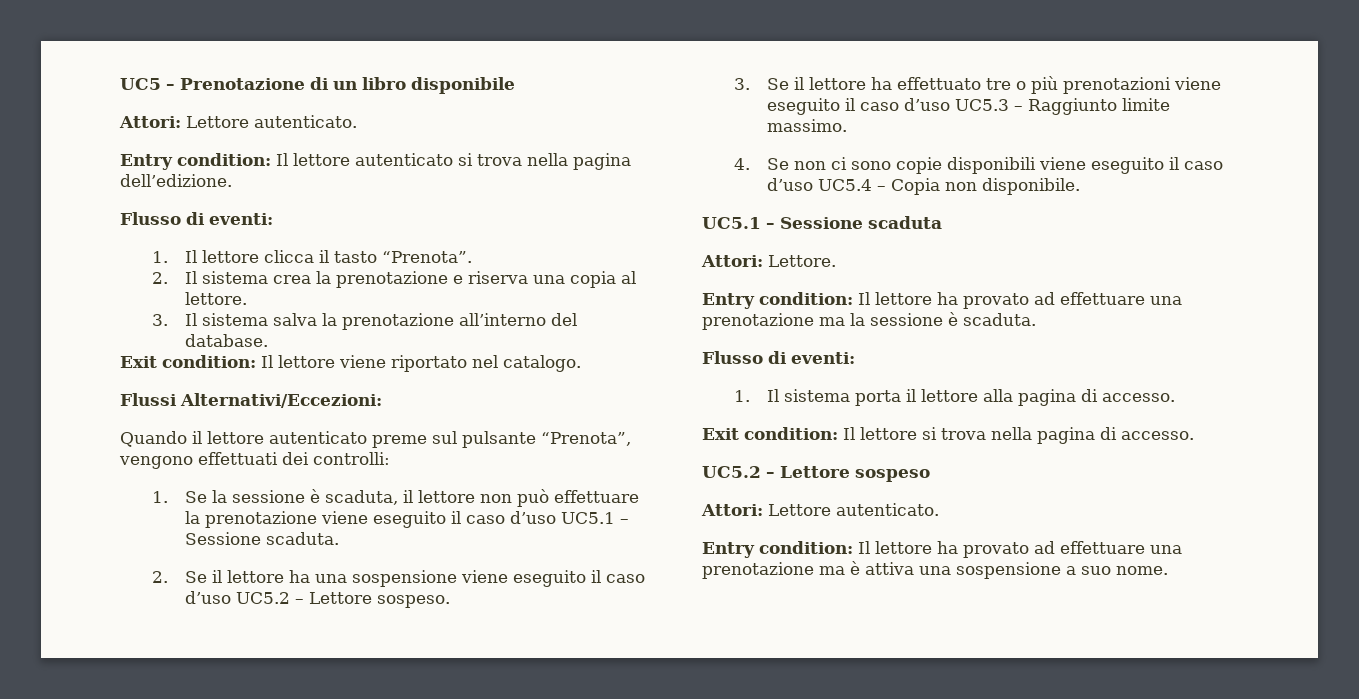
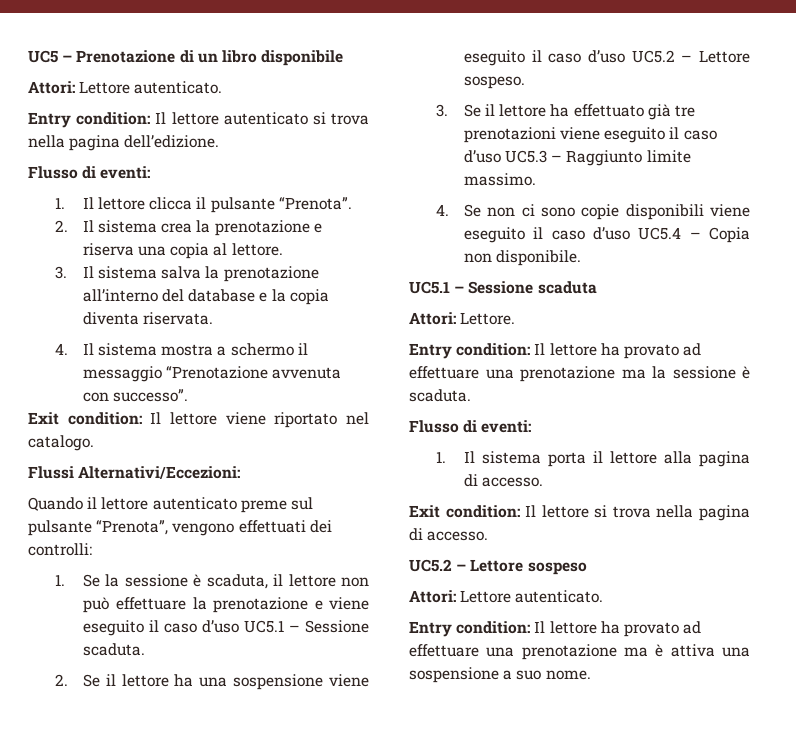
[333,251,377,263] tasto -> [210,197,275,213] pulsante
[184,334,268,347] database. -> [188,289,329,305] [82,312,214,325] [55,343,308,356] [82,366,342,382] [82,389,189,402] database e la copia diventa riservata. // 4. Il sistema mostra a schermo il messaggio “Prenotazione avvenuta con successo”.
(317, 519) none -> [314,600,323,610] e
[985,76,1058,94] tre o più -> [647,104,696,120] già tre

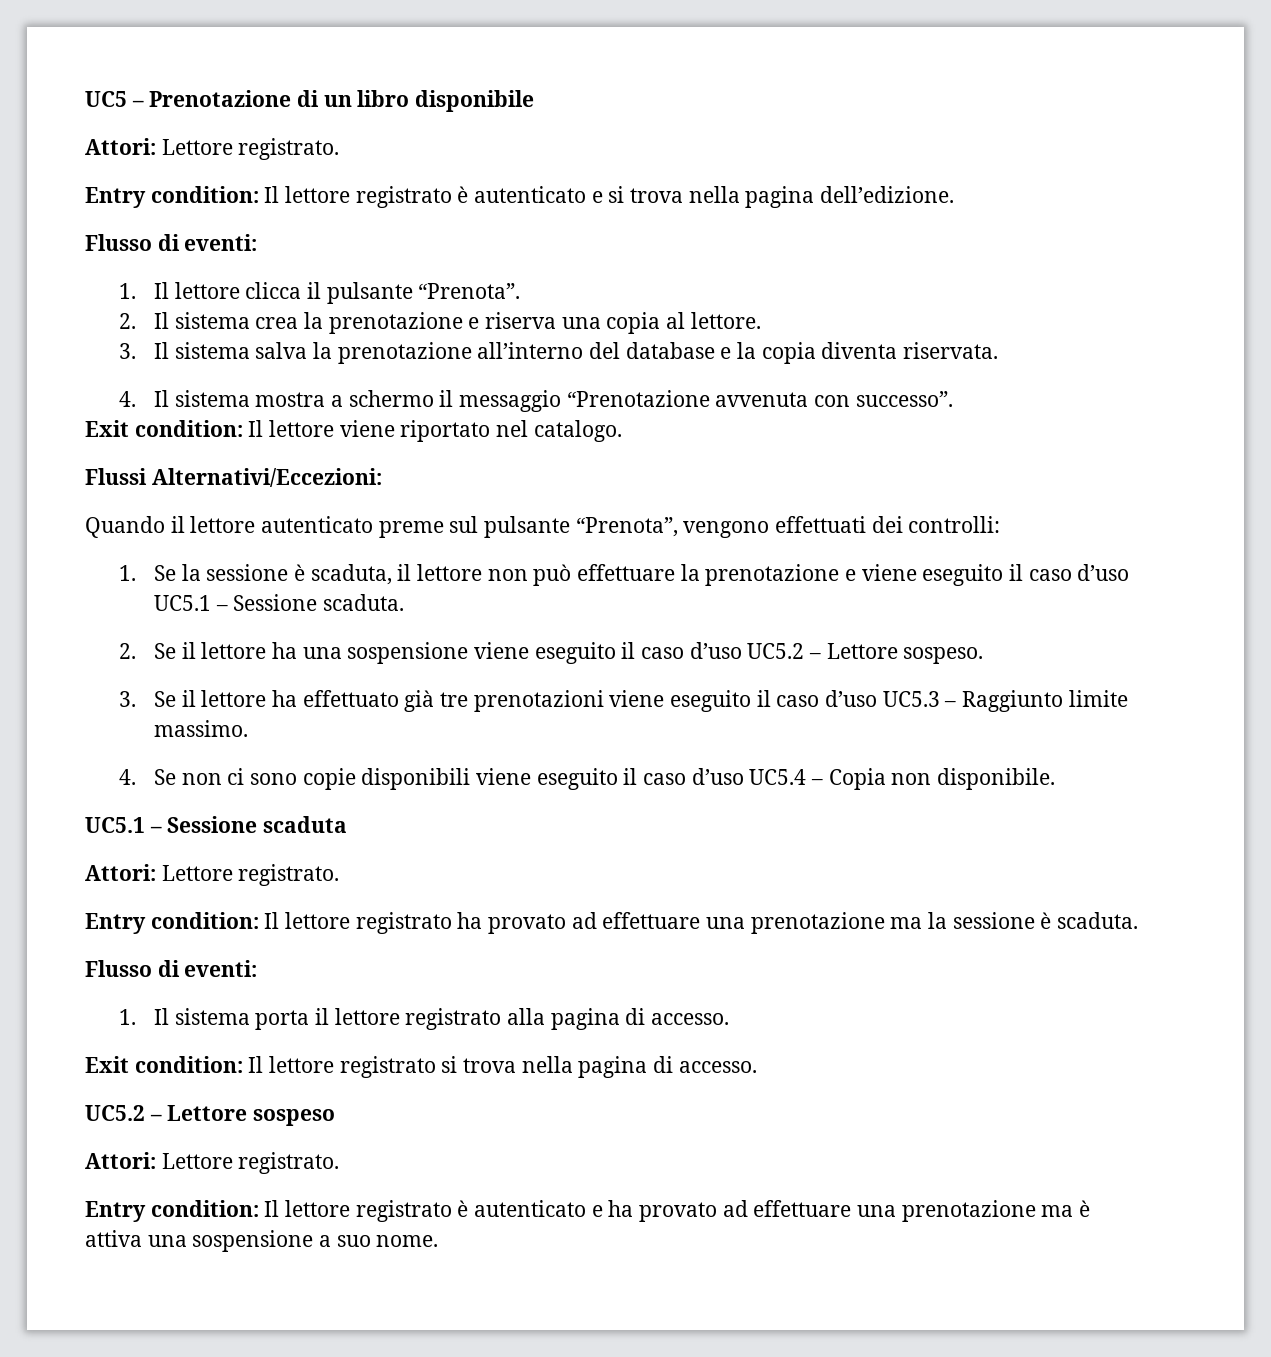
[134,81,223,94] [28,112,308,128] autenticato. // Entry condition: Il lettore autenticato -> [238,138,340,160] [85,186,603,208] registrato. // Entry condition: Il lettore registrato è autenticato e
[460,312,516,325] [409,343,597,359] Lettore. // Entry condition: Il lettore -> [161,864,340,886] [85,912,452,934] Lettore registrato. // Entry condition: Il lettore registrato
(657, 457) none -> [405,1008,502,1030] registrato
(589, 511) none -> [339,1056,436,1078] registrato
[515,590,604,603] [409,621,597,637] autenticato. // Entry condition: Il lettore -> [238,1152,340,1174] [85,1200,603,1222] registrato. // Entry condition: Il lettore registrato è autenticato e

